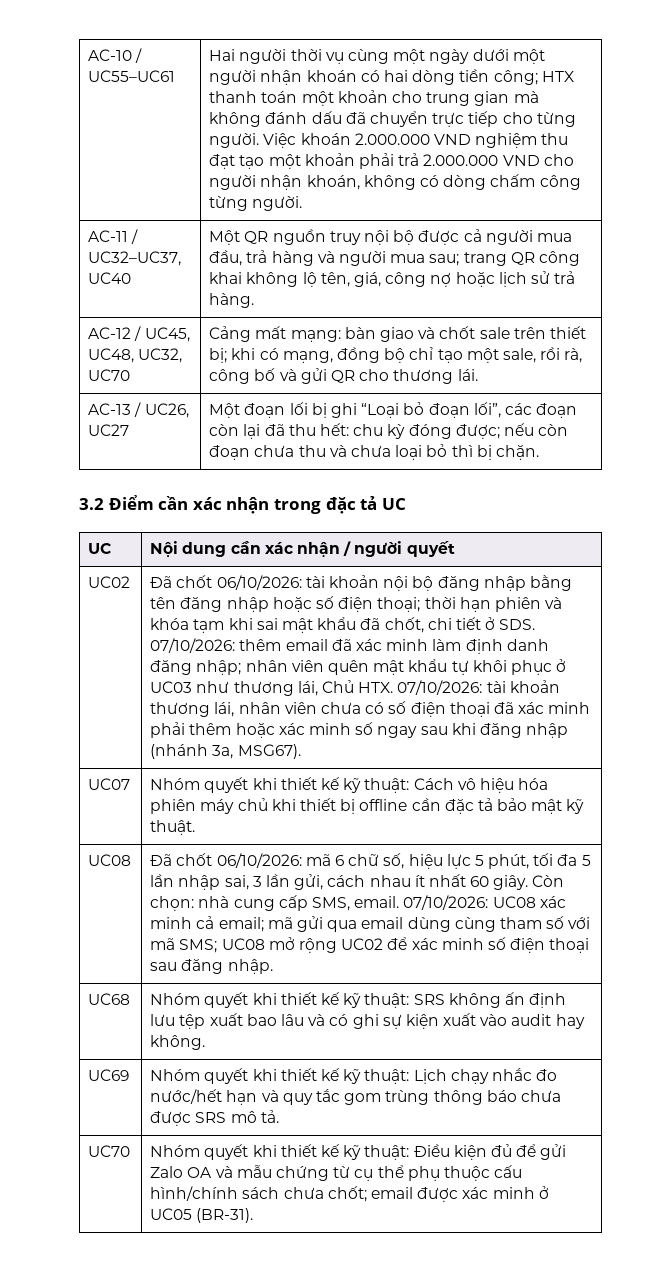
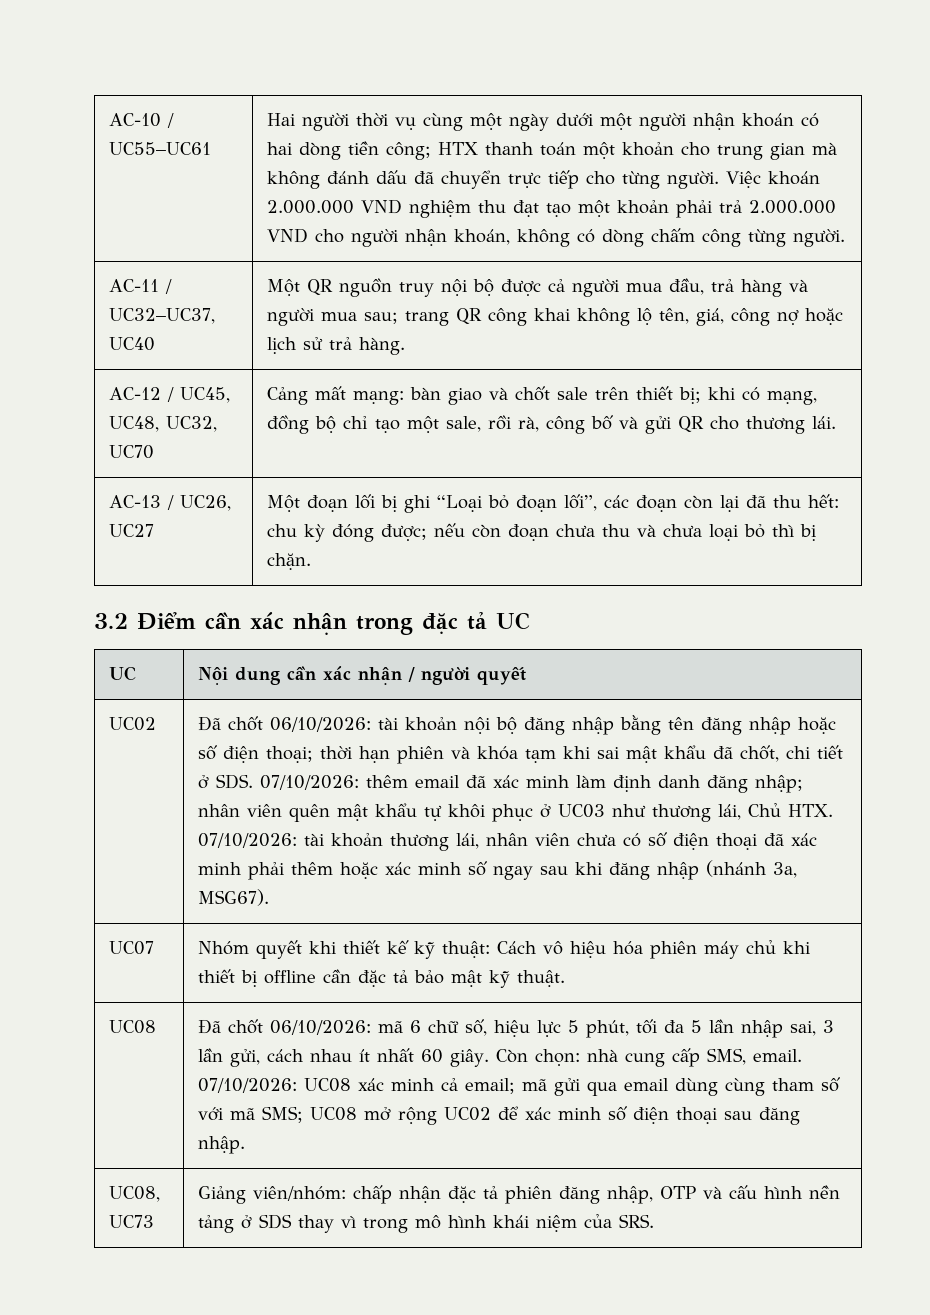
[88,993,131,1005] [150,992,567,1008] [150,1013,585,1029] [150,1035,206,1050] [88,1069,130,1081] [150,1068,558,1084] [150,1089,561,1105] [150,1110,279,1126] [88,1145,131,1157] [150,1144,567,1160] [150,1165,523,1181] [150,1186,549,1202] [150,1208,254,1223] UC68 | Nhóm quyết khi thiết kế kỹ thuật: SRS không ấn định lưu tệp xuất bao lâu và có ghi sự kiện xuất vào audit hay không. // UC69 | Nhóm quyết khi thiết kế kỹ thuật: Lịch chạy nhắc đo nước/hết hạn và quy tắc gom trùng thông báo chưa được SRS mô tả. // UC70 | Nhóm quyết khi thiết kế kỹ thuật: Điều kiện đủ để gửi Zalo OA và mẫu chứng từ cụ thể phụ thuộc cấu hình/chính sách chưa chốt; email được xác minh ở UC05 (BR-31). -> [109,1186,161,1202] [109,1215,155,1228] [198,1185,841,1204] [198,1214,655,1233] UC08, UC73 | Giảng viên/nhóm: chấp nhận đặc tả phiên đăng nhập, OTP và cấu hình nền tảng ở SDS thay vì trong mô hình khái niệm của SRS.

